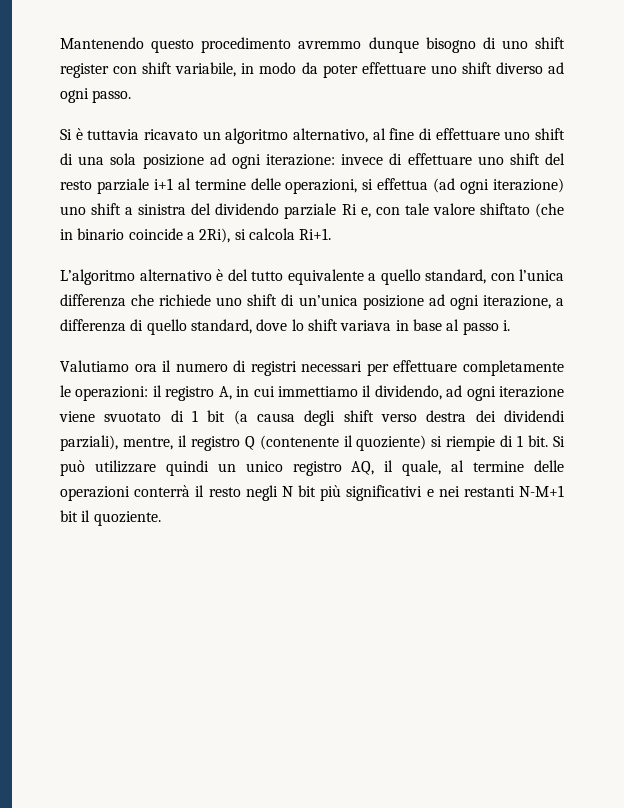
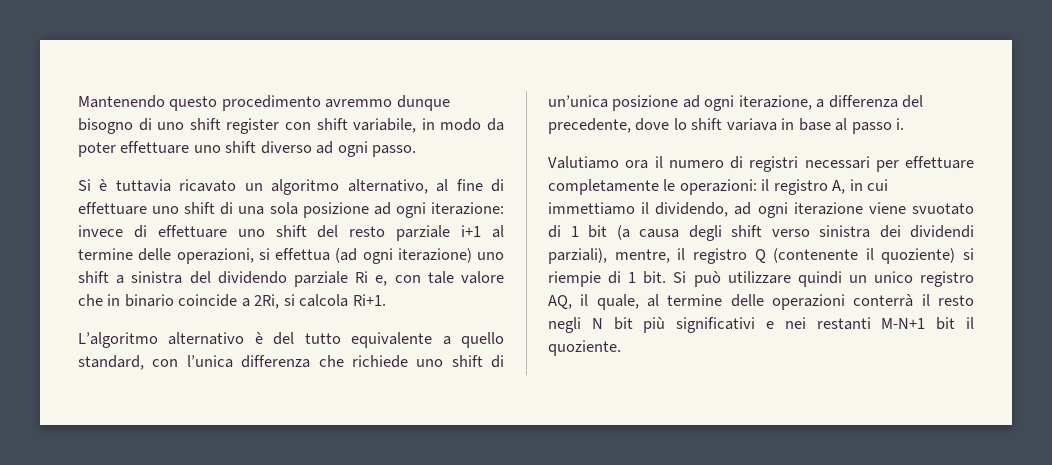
[479,203,565,218] shiftato (che -> [78,294,103,306] che
[199,228,231,243] 2Ri), -> [254,294,280,309] 2Ri,
[130,319,252,335] di quello standard, -> [902,95,924,108] [548,118,631,134] del precedente,
[426,410,467,422] destra -> [819,225,870,238] sinistra
[519,485,564,497] N-M+1 -> [881,318,926,329] M-N+1

